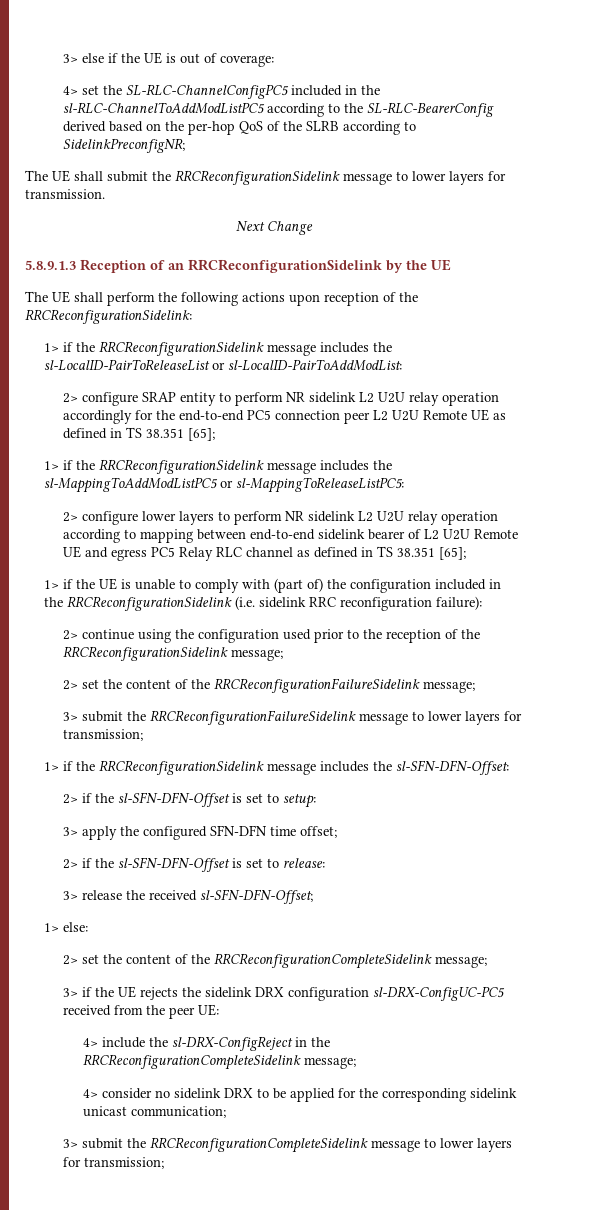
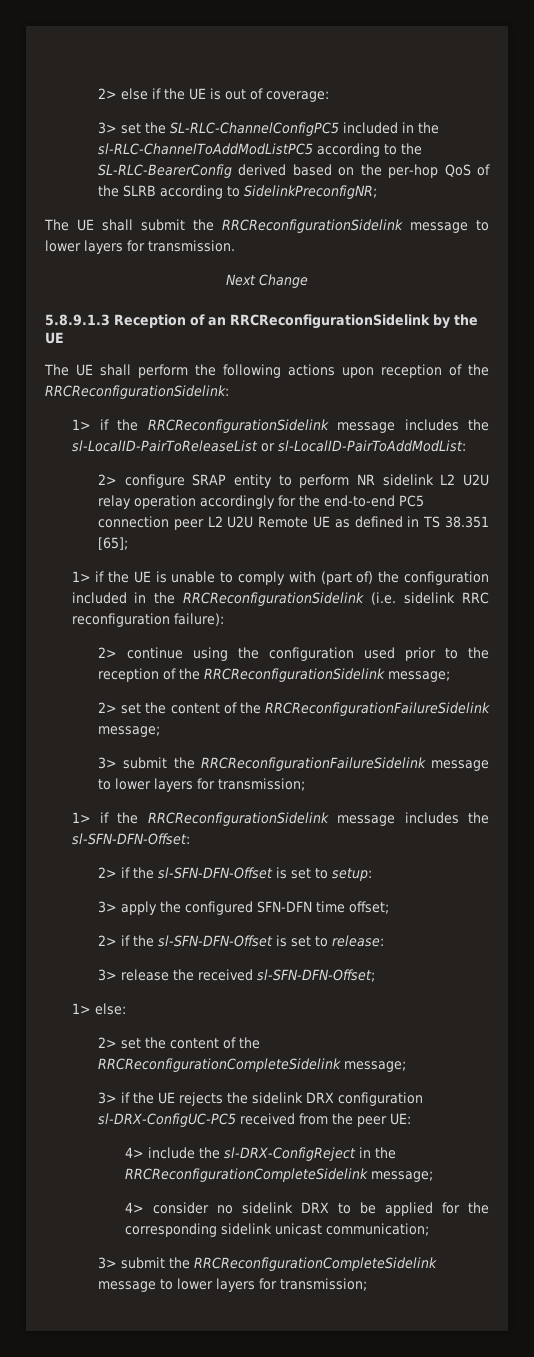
[63,54,79,63] 3> -> [98,88,118,99] 2>
[63,86,79,95] 4> -> [98,122,118,134] 3>
[44,459,393,474] [44,477,405,493] [63,511,499,525] [63,529,519,543] [63,546,467,561] // 1> if the RRCReconfigurationSidelink message includes the sl-MappingToAddModListPC5 or sl-MappingToReleaseListPC5: // 2> configure lower layers to perform NR sidelink L2 U2U relay operation according to mapping between end-to-end sidelink bearer of L2 U2U Remote UE and egress PC5 Relay RLC channel as defined in TS 38.351 [65]; -> (129, 543) none

